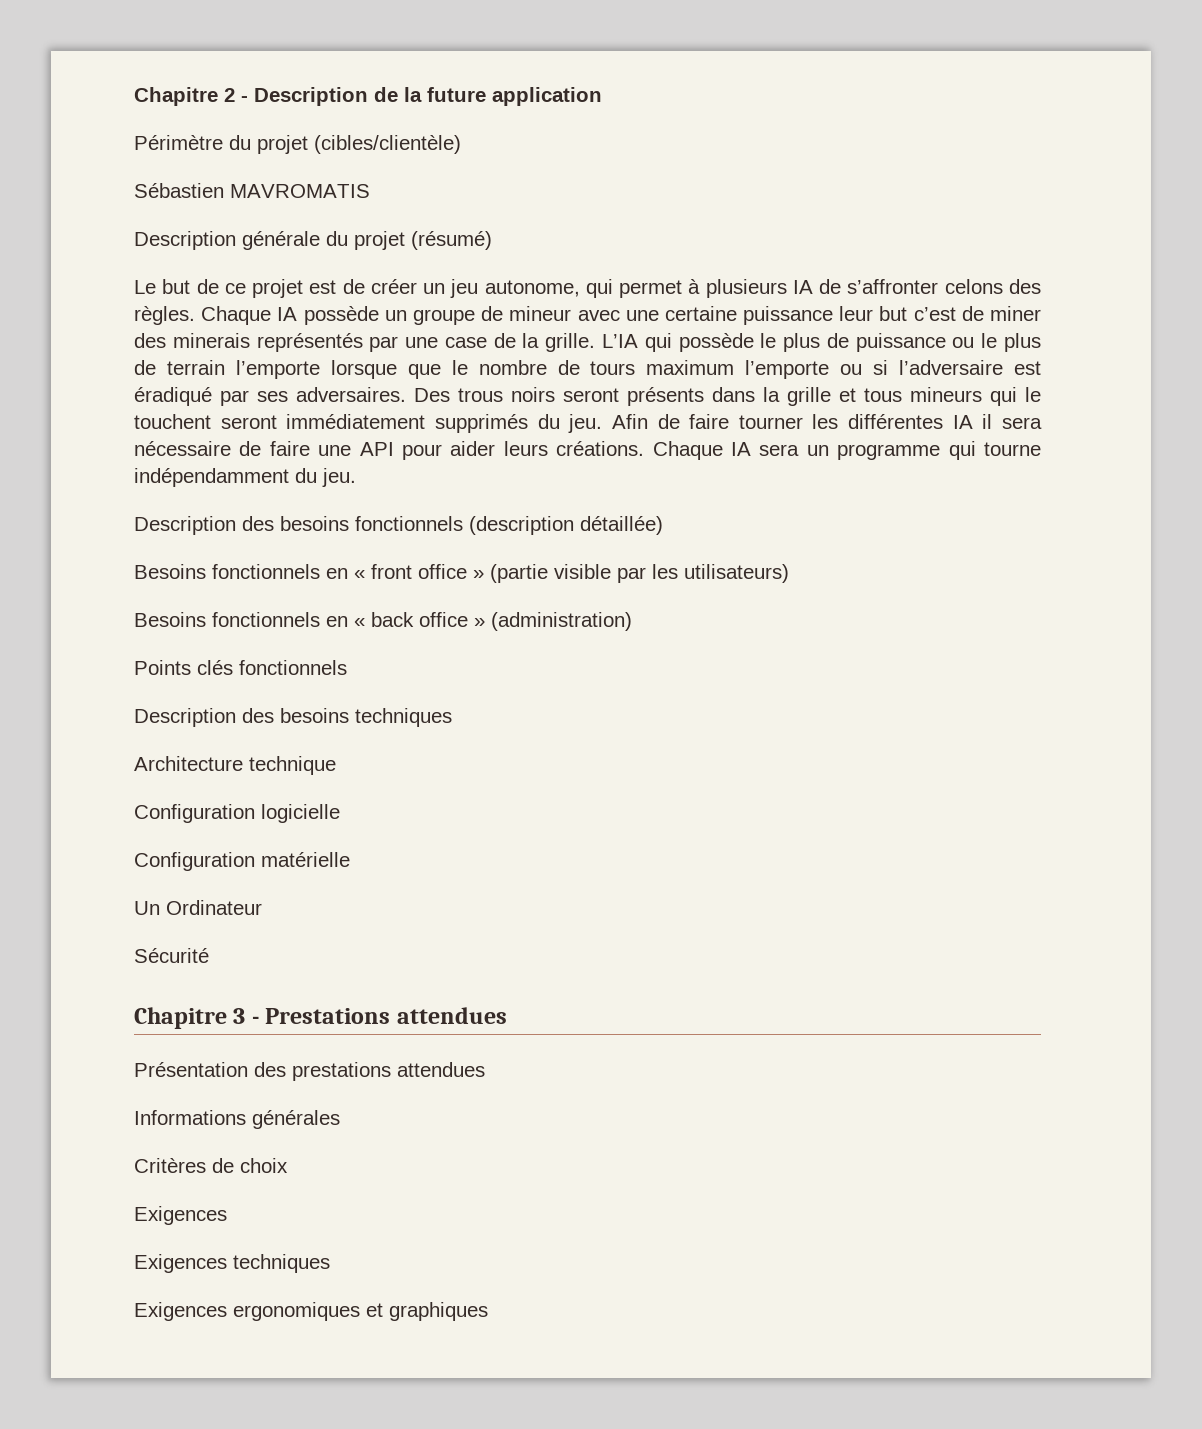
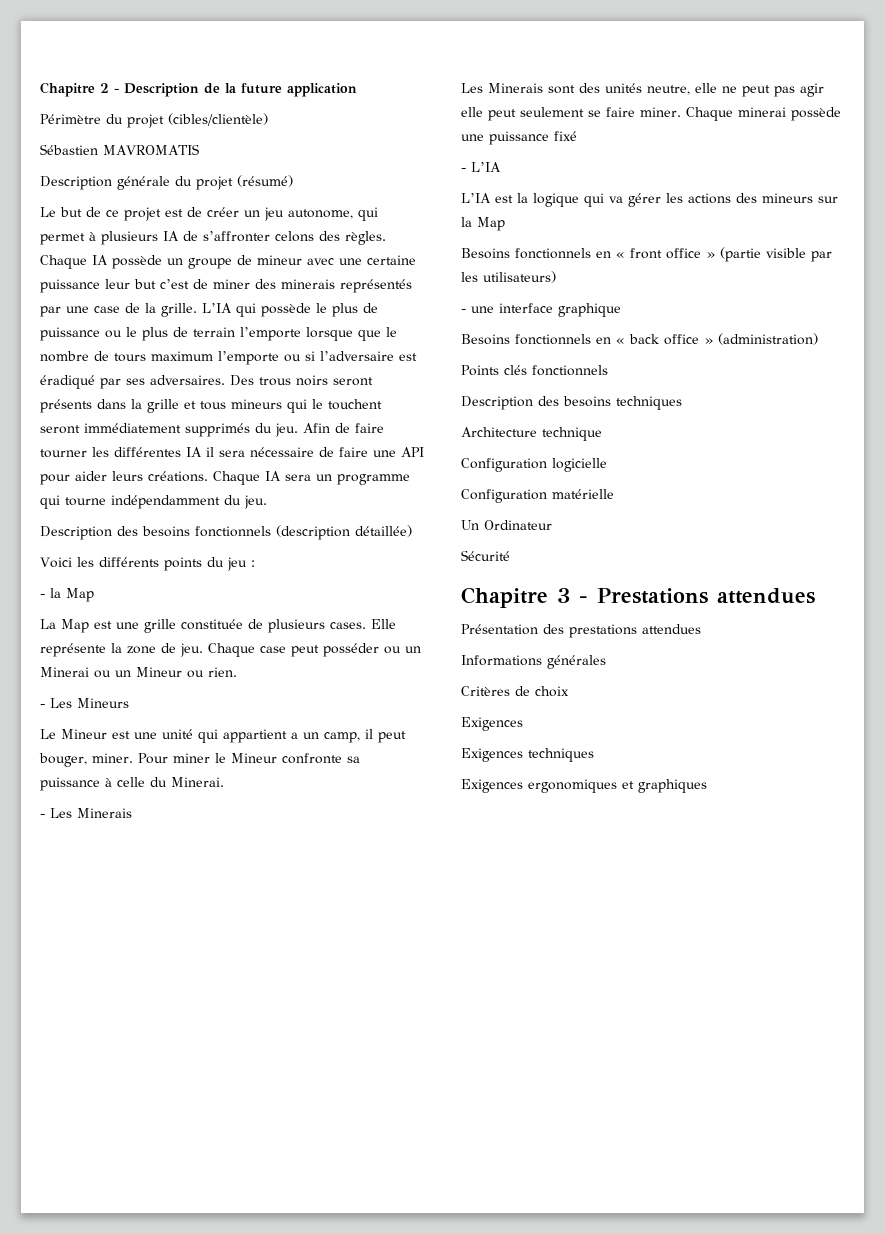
(663, 525) none -> [40,557,255,571] [40,588,94,602] [40,619,396,633] [40,643,421,657] [40,667,237,678] [40,698,129,708] [40,729,406,743] [39,753,360,767] [40,777,224,791] [40,808,132,818] [461,83,824,97] [461,107,841,121] [461,131,577,145] [461,162,501,172] [461,193,838,207] [461,217,505,231] // Voici les différents points du jeu : // - la Map // La Map est une grille constituée de plusieurs cases. Elle représente la zone de jeu. Chaque case peut posséder ou un Minerai ou un Mineur ou rien. // - Les Mineurs // Le Mineur est une unité qui appartient a un camp, il peut bouger, miner. Pour miner le Mineur confronte sa puissance à celle du Minerai. // - Les Minerais // Les Minerais sont des unités neutre, elle ne peut pas agir elle peut seulement se faire miner. Chaque minerai possède une puissance fixé // - L’IA // L’IA est la logique qui va gérer les actions des mineurs sur la Map
(789, 573) none -> [461,303,621,317] // - une interface graphique

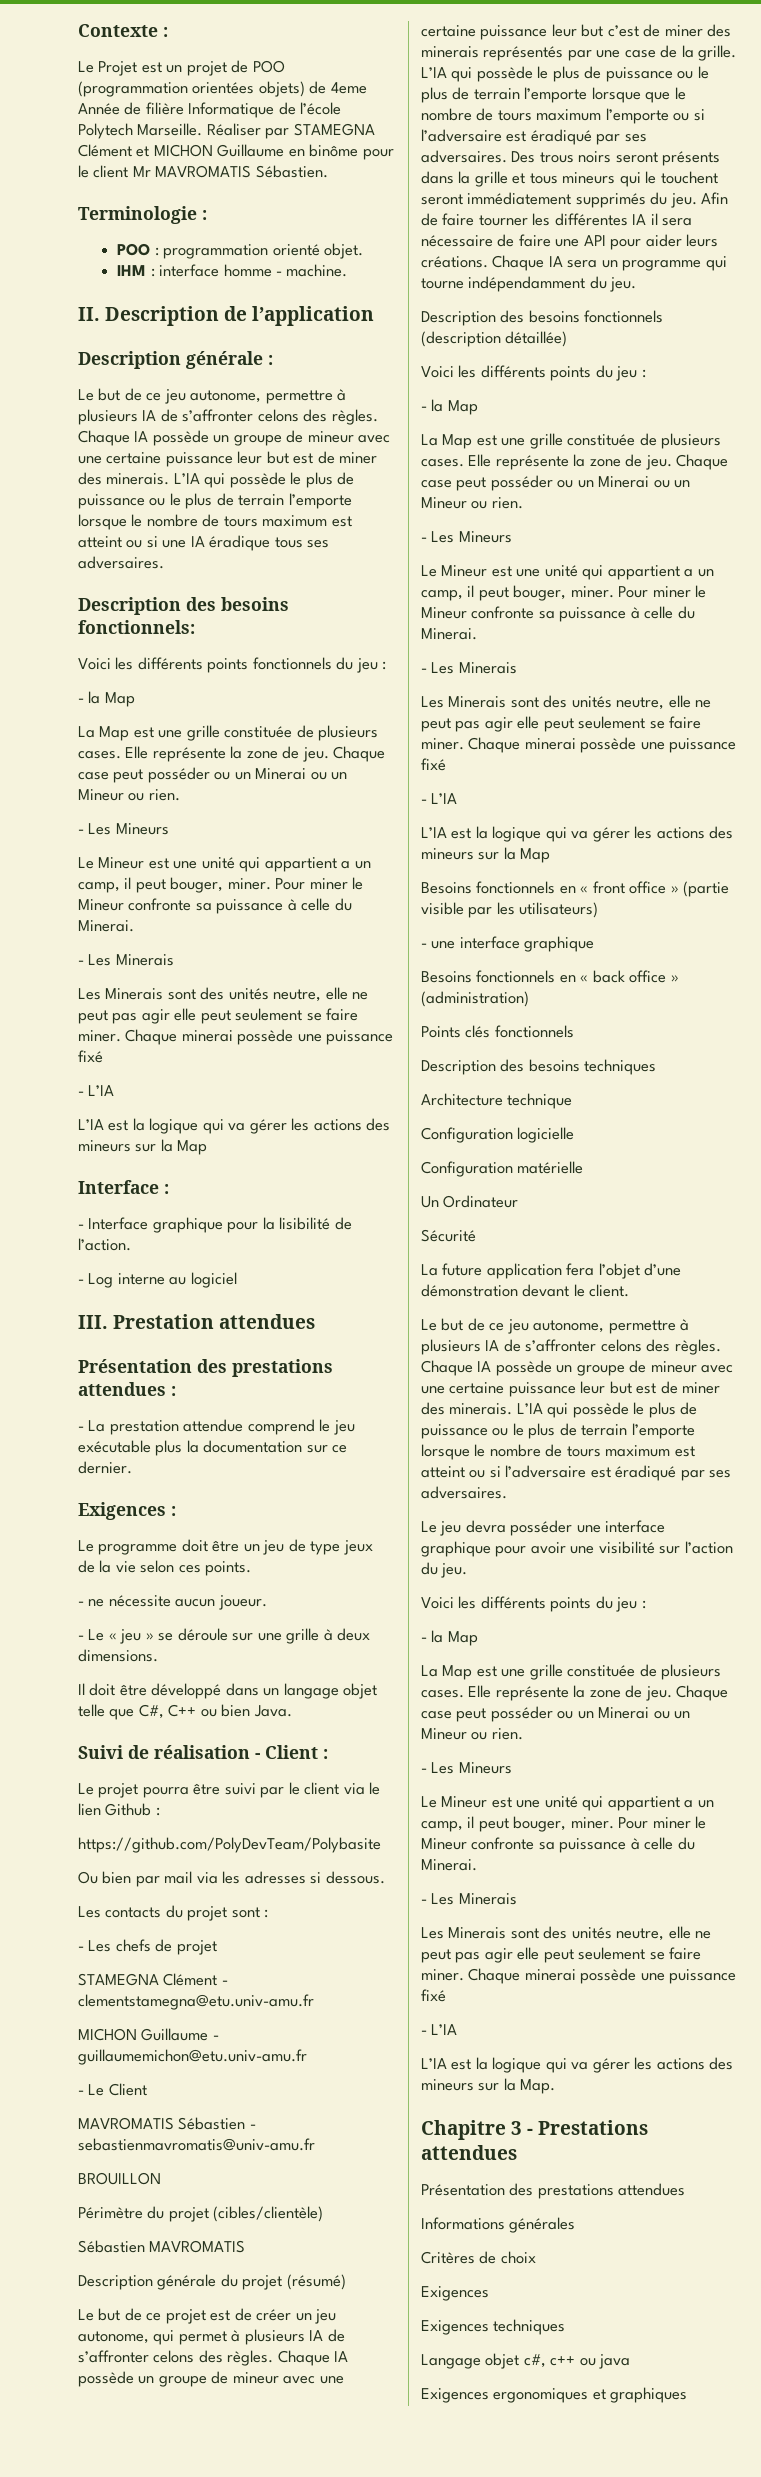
[40,82,357,97] Chapitre 2 - Description de la future application -> [78,24,168,37] [78,60,285,76] [78,81,367,97] [78,102,342,118] [78,123,375,139] [78,144,394,160] [78,165,328,178] [78,206,207,224] [117,243,364,259] [117,264,348,277] [78,306,375,326] [78,351,273,369] [78,388,347,404] [78,409,378,425] [78,430,391,446] [78,451,378,467] [78,472,355,488] [78,493,352,509] [78,514,352,530] [78,535,330,551] [78,556,164,569] [78,597,289,615] [78,620,195,634] [78,657,387,673] [78,691,135,707] [78,725,379,741] [78,746,386,762] [78,767,348,783] [78,789,180,801] [78,823,169,835] [78,857,371,872] [78,877,364,893] [78,898,352,914] [78,920,134,932] [78,954,174,966] [78,987,369,1002] [78,1008,359,1024] [78,1029,394,1045] [78,1050,103,1063] [78,1085,115,1096] [78,1118,391,1134] [78,1139,208,1155] [78,1180,169,1194] [78,1217,352,1233] [78,1238,131,1251] [78,1272,237,1288] [78,1314,316,1329] [78,1359,333,1377] [78,1382,176,1396] [78,1419,355,1435] [78,1440,348,1456] [78,1461,132,1474] [78,1502,176,1520] [78,1539,373,1555] [78,1560,252,1576] [78,1595,267,1610] [78,1628,371,1644] [78,1649,158,1662] [78,1683,378,1699] [78,1704,292,1720] [78,1745,328,1759] [78,1782,381,1798] [78,1803,160,1816] [78,1837,381,1853] [78,1871,385,1887] [78,1905,269,1921] [78,1939,217,1955] [78,1973,228,1986] [78,1994,314,2010] [78,2028,219,2041] [78,2049,307,2065] [78,2083,147,2096] [78,2117,256,2130] [78,2138,315,2151] [78,2172,161,2185] Contexte : // Le Projet est un projet de POO (programmation orientées objets) de 4eme Année de filière Informatique de l’école Polytech Marseille. Réaliser par STAMEGNA Clément et MICHON Guillaume en binôme pour le client Mr MAVROMATIS Sébastien. // Terminologie : // POO : programmation orienté objet. // IHM : interface homme - machine. // II. Description de l’application // Description générale : // Le but de ce jeu autonome, permettre à plusieurs IA de s’affronter celons des règles. Chaque IA possède un groupe de mineur avec une certaine puissance leur but est de miner des minerais. L’IA qui possède le plus de puissance ou le plus de terrain l’emporte lorsque le nombre de tours maximum est atteint ou si une IA éradique tous ses adversaires. // Description des besoins fonctionnels: // Voici les différents points fonctionnels du jeu : // - la Map // La Map est une grille constituée de plusieurs cases. Elle représente la zone de jeu. Chaque case peut posséder ou un Minerai ou un Mineur ou rien. // - Les Mineurs // Le Mineur est une unité qui appartient a un camp, il peut bouger, miner. Pour miner le Mineur confronte sa puissance à celle du Minerai. // - Les Minerais // Les Minerais sont des unités neutre, elle ne peut pas agir elle peut seulement se faire miner. Chaque minerai possède une puissance fixé // - L’IA // L’IA est la logique qui va gérer les actions des mineurs sur la Map // Interface : // - Interface graphique pour la lisibilité de l’action. // - Log interne au logiciel // III. Prestation attendues // Présentation des prestations attendues : // - La prestation attendue comprend le jeu exécutable plus la documentation sur ce dernier. // Exigences : // Le programme doit être un jeu de type jeux de la vie selon ces points. // - ne nécessite aucun joueur. // - Le « jeu » se déroule sur une grille à deux dimensions. // Il doit être développé dans un langage objet telle que C#, C++ ou bien Java. // Suivi de réalisation - Client : // Le projet pourra être suivi par le client via le lien Github : // https://github.com/PolyDevTeam/Polybasite // Ou bien par mail via les adresses si dessous. // Les contacts du projet sont : // - Les chefs de projet // STAMEGNA Clément - clementstamegna@etu.univ-amu.fr // MICHON Guillaume - guillaumemichon@etu.univ-amu.fr // - Le Client // MAVROMATIS Sébastien - sebastienmavromatis@univ-amu.fr // BROUILLON
(510, 555) none -> [421,1263,682,1279] [421,1284,630,1297] [421,1318,690,1334] [421,1339,721,1355] [421,1360,734,1376] [421,1381,721,1397] [421,1402,698,1418] [421,1423,695,1439] [421,1444,695,1460] [421,1465,732,1481] [421,1486,507,1499] [421,1520,666,1536] [421,1541,733,1557] [421,1562,468,1578] [421,1596,646,1612] [421,1630,478,1646] [421,1664,722,1680] [421,1685,729,1701] [421,1706,691,1722] [421,1728,523,1740] [421,1762,512,1774] [421,1796,714,1811] [421,1816,707,1832] [421,1837,695,1853] [421,1859,477,1871] [421,1893,517,1905] [421,1926,712,1941] [421,1947,702,1963] [421,1968,737,1984] [421,1989,446,2002] [421,2024,458,2035] [421,2057,734,2073] [421,2078,556,2094] // La future application fera l’objet d’une démonstration devant le client. // Le but de ce jeu autonome, permettre à plusieurs IA de s’affronter celons des règles. Chaque IA possède un groupe de mineur avec une certaine puissance leur but est de miner des minerais. L’IA qui possède le plus de puissance ou le plus de terrain l’emporte lorsque le nombre de tours maximum est atteint ou si l’adversaire est éradiqué par ses adversaires. // Le jeu devra posséder une interface graphique pour avoir une visibilité sur l’action du jeu. // Voici les différents points du jeu : // - la Map // La Map est une grille constituée de plusieurs cases. Elle représente la zone de jeu. Chaque case peut posséder ou un Minerai ou un Mineur ou rien. // - Les Mineurs // Le Mineur est une unité qui appartient a un camp, il peut bouger, miner. Pour miner le Mineur confronte sa puissance à celle du Minerai. // - Les Minerais // Les Minerais sont des unités neutre, elle ne peut pas agir elle peut seulement se faire miner. Chaque minerai possède une puissance fixé // - L’IA // L’IA est la logique qui va gérer les actions des mineurs sur la Map.
(594, 755) none -> [421,2353,631,2369] // Langage objet c#, c++ ou java

